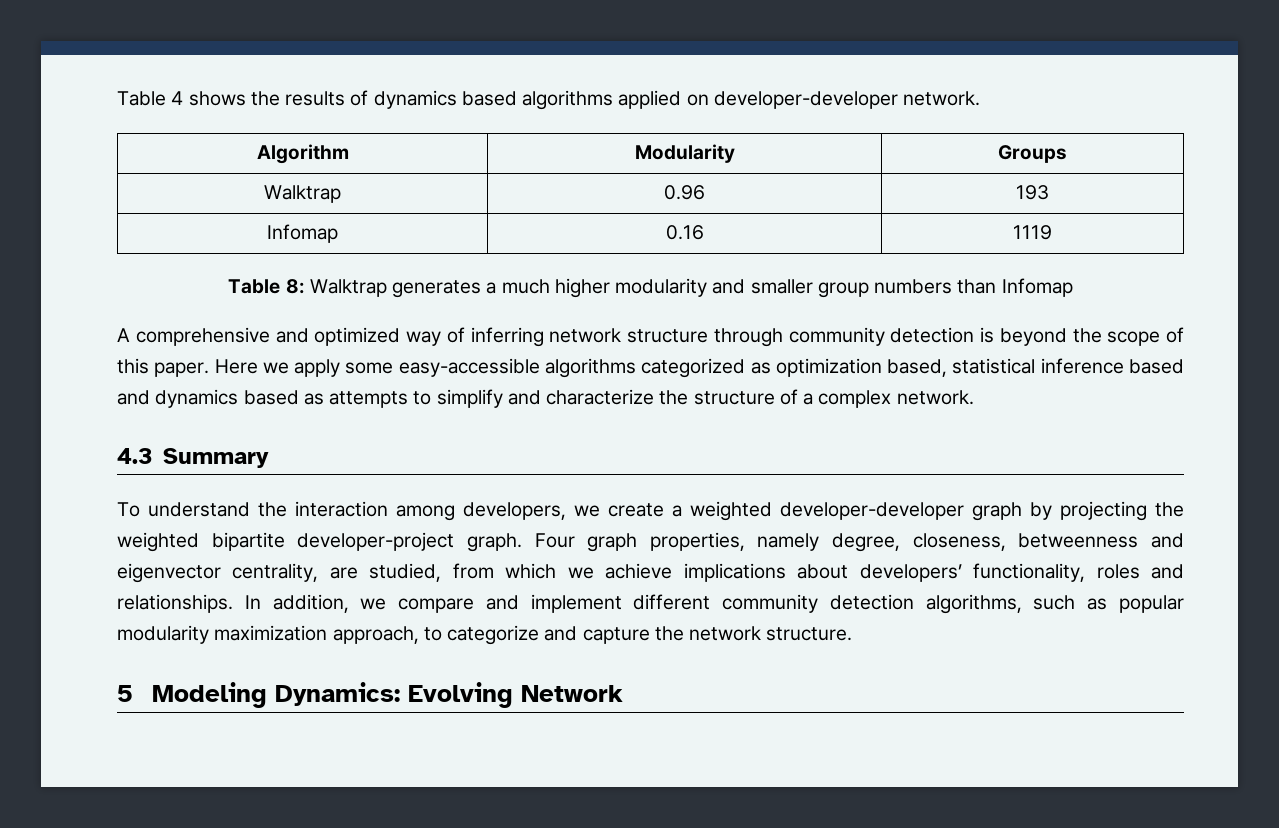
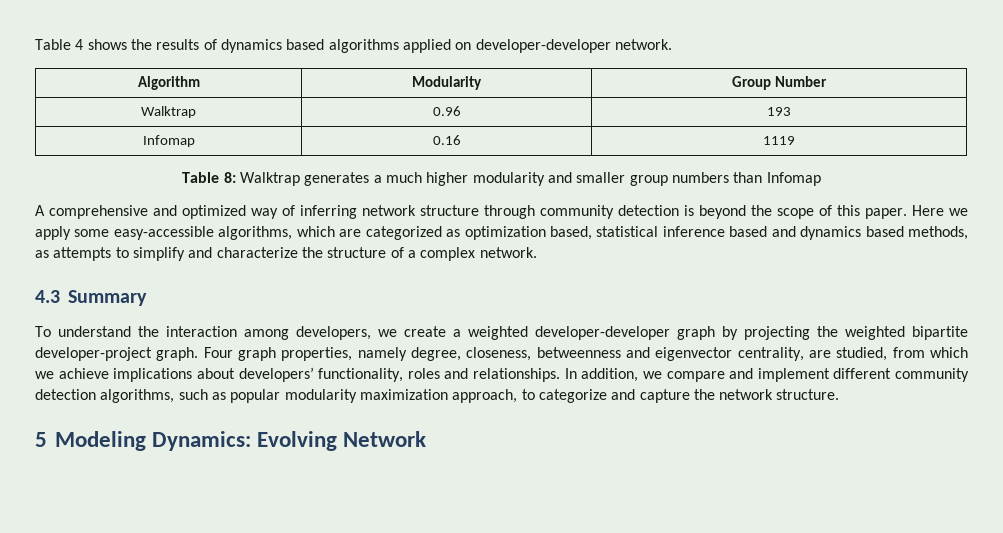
[998,145,1067,163] Groups -> [732,76,827,90] Group Number
[545,358,636,378] algorithms -> [218,226,362,240] algorithms, which are
(299, 397) none -> [908,226,968,240] methods,

